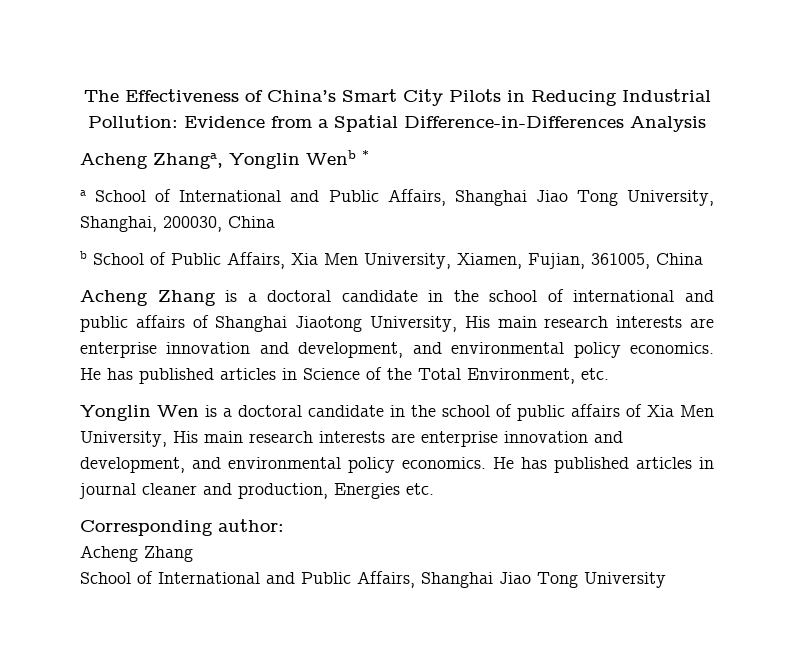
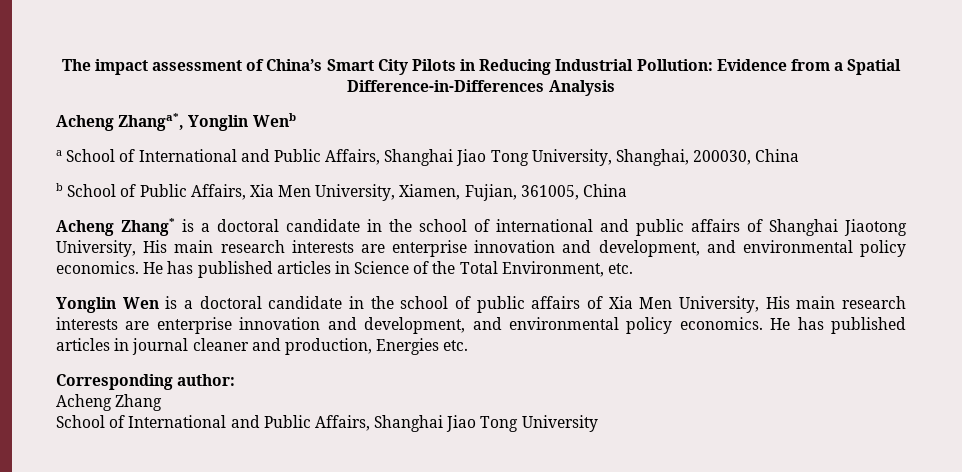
[124,89,239,102] Effectiveness -> [94,59,242,75] impact assessment
[153,153,223,169] Zhanga, -> [118,113,185,131] Zhanga*,
[362,150,369,159] * -> (296, 120) none
[157,290,216,306] Zhang -> [121,218,175,236] Zhang*

